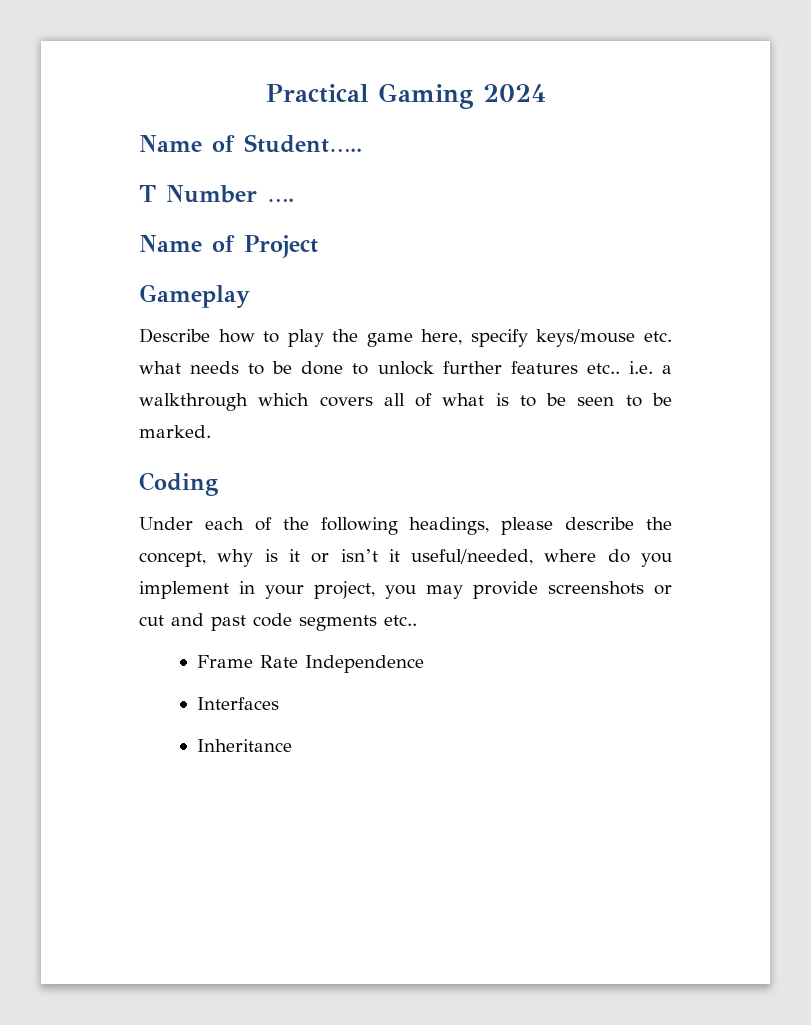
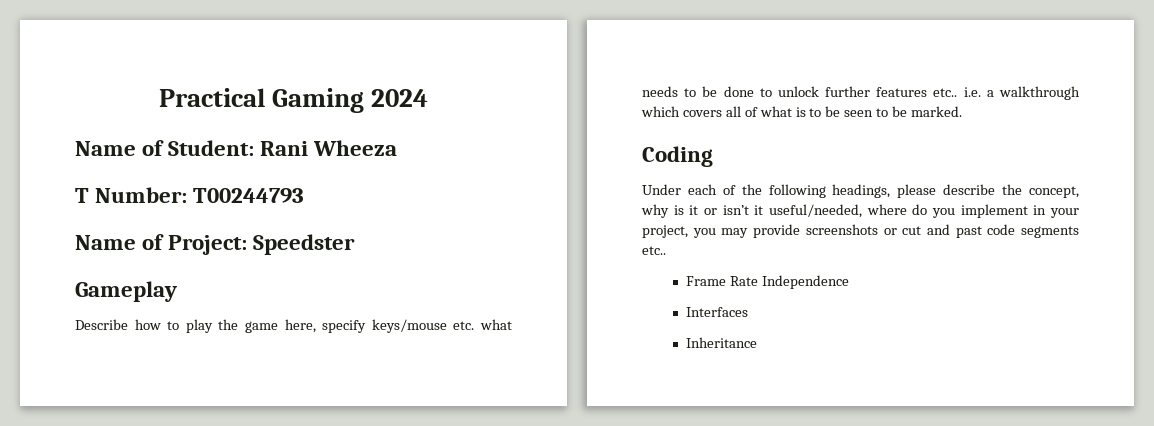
[244,134,362,153] Student….. -> [168,140,398,156] Student: Rani Wheeza
[166,185,294,203] [139,235,318,258] Number …. // Name of Project -> [95,187,305,203] [75,234,356,255] Number: T00244793 // Name of Project: Speedster

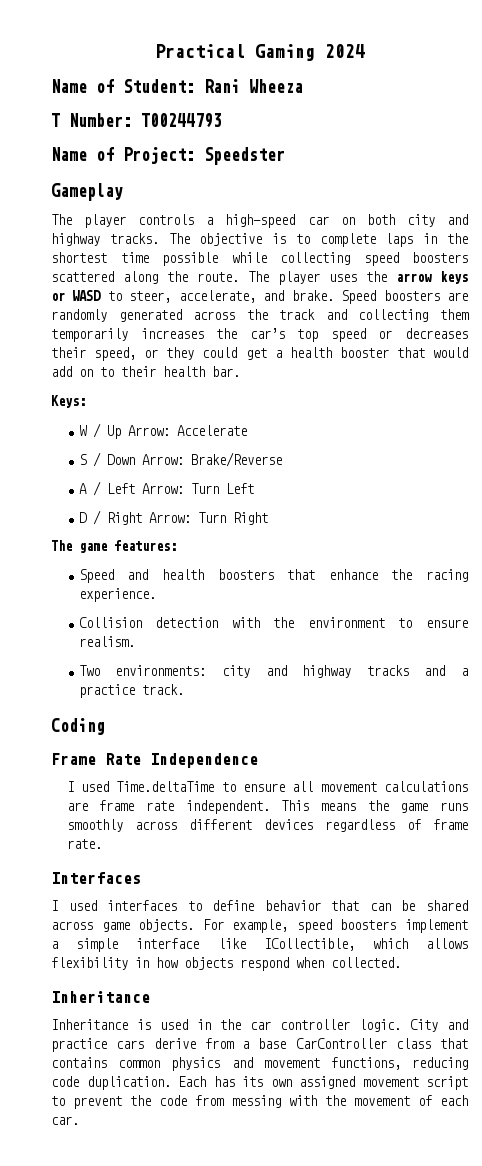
[75,319,512,333] [642,86,1080,100] [641,106,963,117] [642,146,713,167] [642,184,1079,198] [641,204,1079,218] [642,224,1079,238] [642,246,666,255] [685,275,849,289] [685,307,748,317] [685,337,757,348] Describe how to play the game here, specify keys/mouse etc. what needs to be done to unlock further features etc.. i.e. a walkthrough which covers all of what is to be seen to be marked. // Coding // Under each of the following headings, please describe the concept, why is it or isn’t it useful/needed, where do you implement in your project, you may provide screenshots or cut and past code segments etc.. // Frame Rate Independence // Interfaces // Inheritance -> [51,214,468,228] [51,233,468,247] [51,252,468,266] [51,271,468,285] [51,290,469,304] [51,309,469,322] [51,328,468,342] [51,347,468,361] [51,366,240,377] [51,395,86,408] [78,423,247,439] [78,452,282,467] [78,481,254,496] [78,510,268,525] [51,540,177,553] [78,569,468,583] [78,588,156,602] [78,617,469,628] [78,636,135,647] [78,665,468,678] [78,684,184,698] [51,718,105,735] [51,753,258,768] [66,781,468,792] [66,800,469,814] [66,819,468,832] [66,839,102,849] [51,872,141,884] [51,900,468,911] [51,919,468,933] [51,938,468,952] [51,957,401,971] [51,991,150,1003] [51,1019,468,1032] [51,1038,468,1052] [51,1057,468,1071] [51,1076,468,1090] [51,1095,469,1109] [51,1116,79,1125] The player controls a high-speed car on both city and highway tracks. The objective is to complete laps in the shortest time possible while collecting speed boosters scattered along the route. The player uses the arrow keys or WASD to steer, accelerate, and brake. Speed boosters are randomly generated across the track and collecting them temporarily increases the car’s top speed or decreases their speed, or they could get a health booster that would add on to their health bar. // Keys: // W / Up Arrow: Accelerate // S / Down Arrow: Brake/Reverse // A / Left Arrow: Turn Left // D / Right Arrow: Turn Right // The game features: // Speed and health boosters that enhance the racing experience. // Collision detection with the environment to ensure realism. // Two environments: city and highway tracks and a practice track. // Coding // Frame Rate Independence // I used Time.deltaTime to ensure all movement calculations are frame rate independent. This means the game runs smoothly across different devices regardless of frame rate. // Interfaces // I used interfaces to define behavior that can be shared across game objects. For example, speed boosters implement a simple interface like ICollectible, which allows flexibility in how objects respond when collected. // Inheritance // Inheritance is used in the car controller logic. City and practice cars derive from a base CarController class that contains common physics and movement functions, reducing code duplication. Each has its own assigned movement script to prevent the code from messing with the movement of each car.

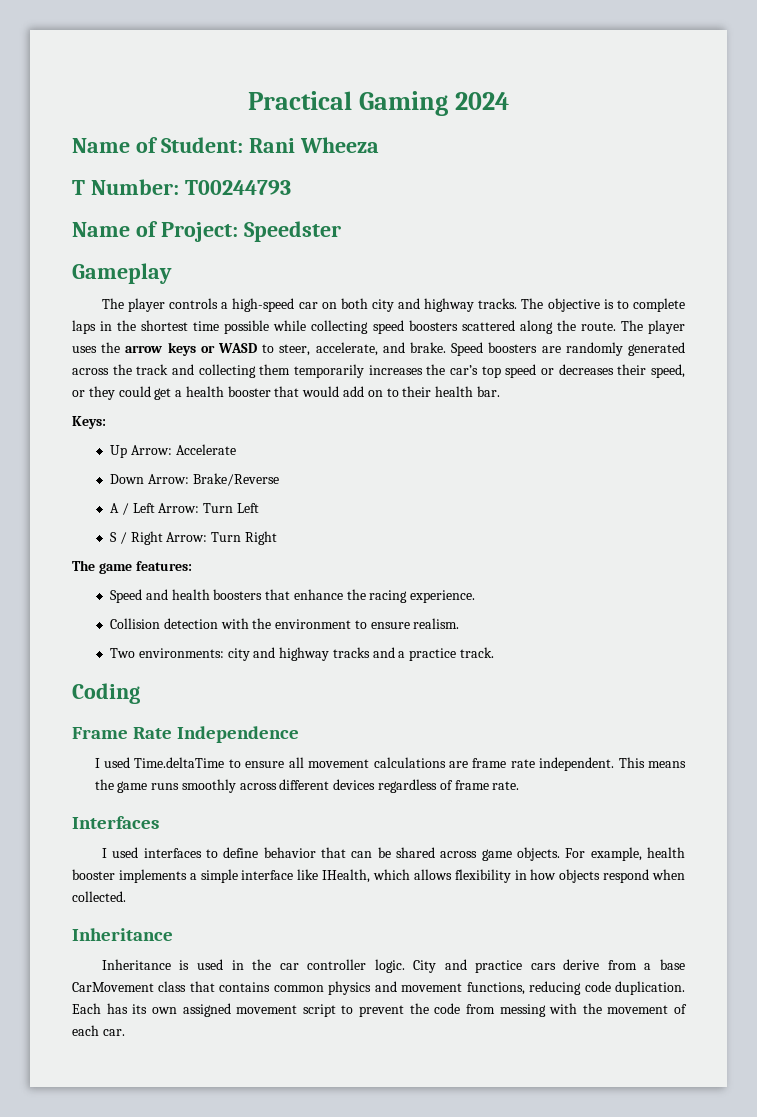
[78,423,101,438] W / -> (106, 422) none
[78,452,101,467] S / -> (236, 449) none
[78,512,87,523] D -> [109,532,117,542] S
[296,919,468,933] speed boosters implement -> [646,847,685,858] [72,869,187,883] health booster implements
[263,938,355,951] ICollectible, -> [322,869,371,883] IHealth,
[295,1038,387,1049] CarController -> [72,982,154,992] CarMovement

